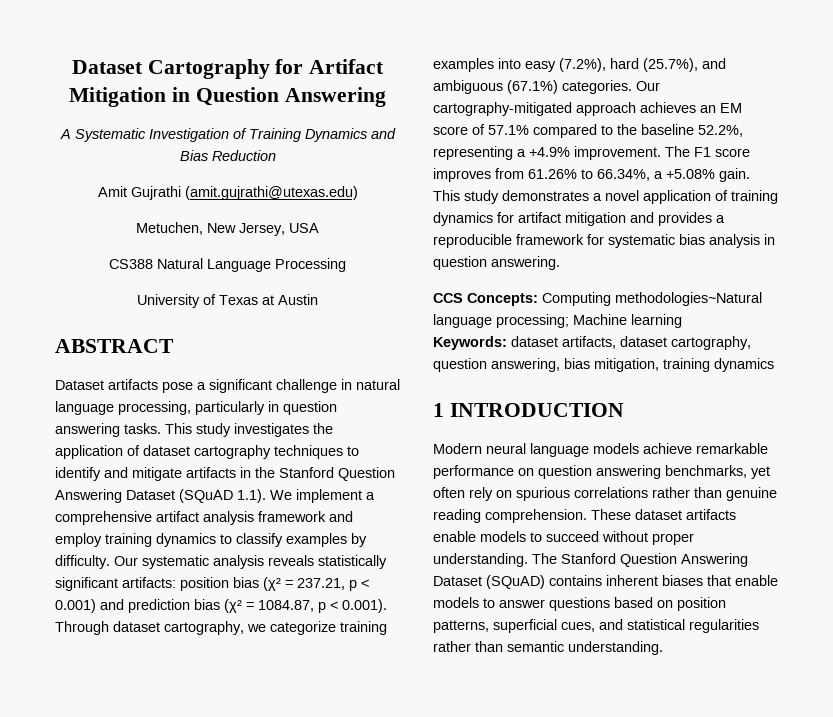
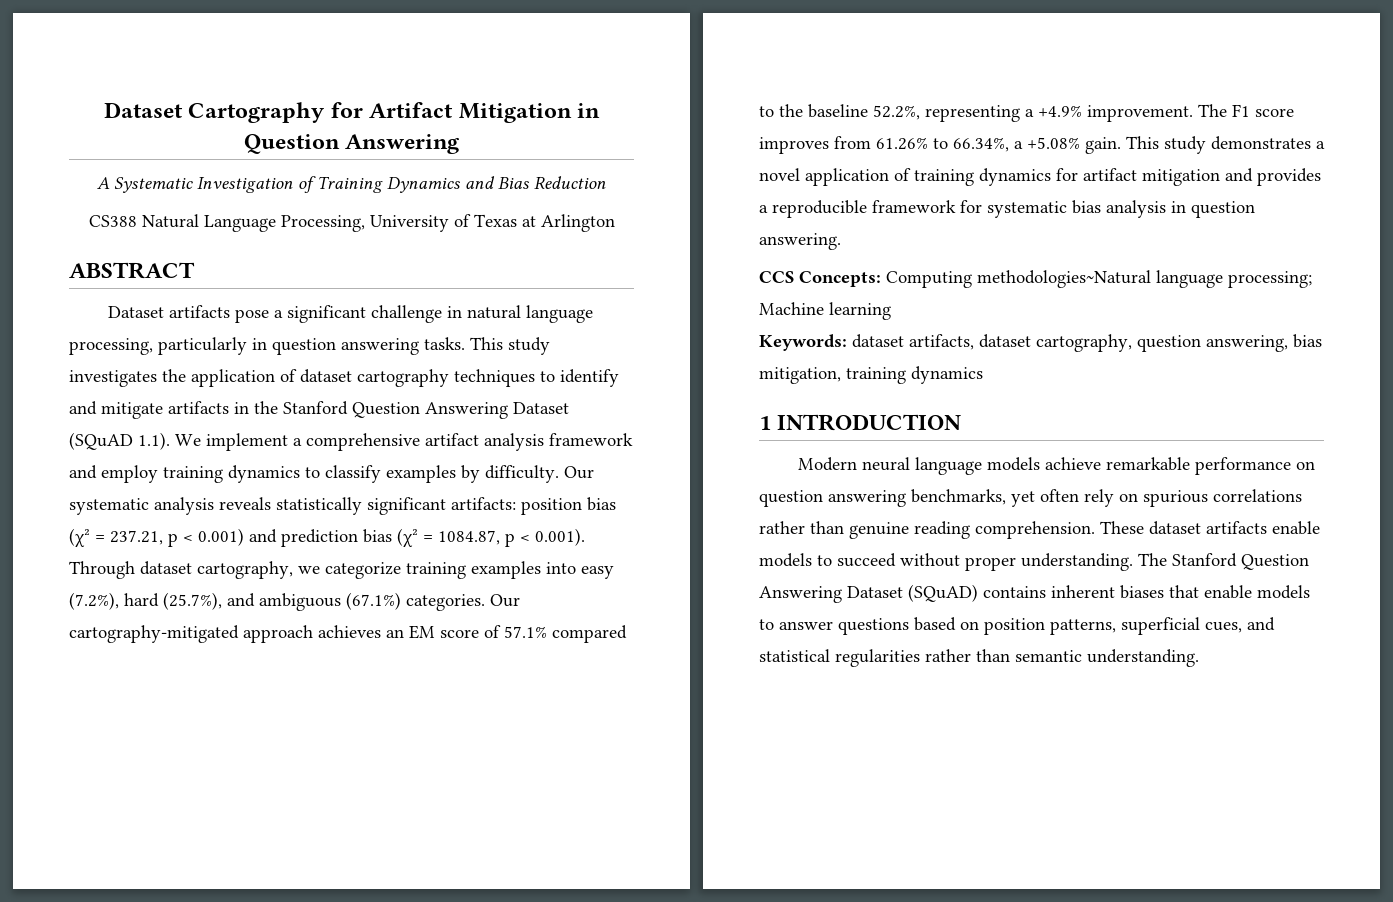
[97,186,358,200] [136,222,319,236] // Amit Gujrathi (amit.gujrathi@utexas.edu) // Metuchen, New Jersey, USA -> (606, 182) none
[275,258,346,272] Processing // -> [280,215,365,232] Processing,
[278,294,318,305] Austin -> [540,214,615,232] Arlington

